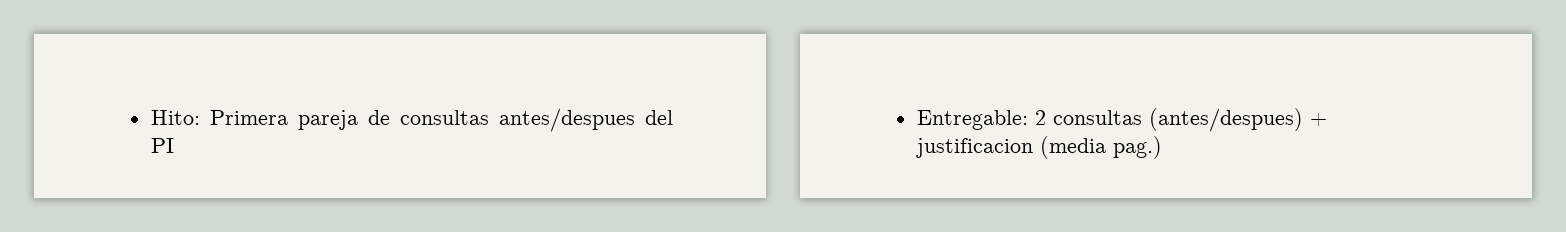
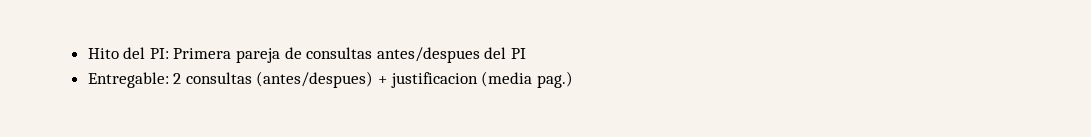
[150,110,200,125] Hito: -> [87,47,169,59] Hito del PI:

